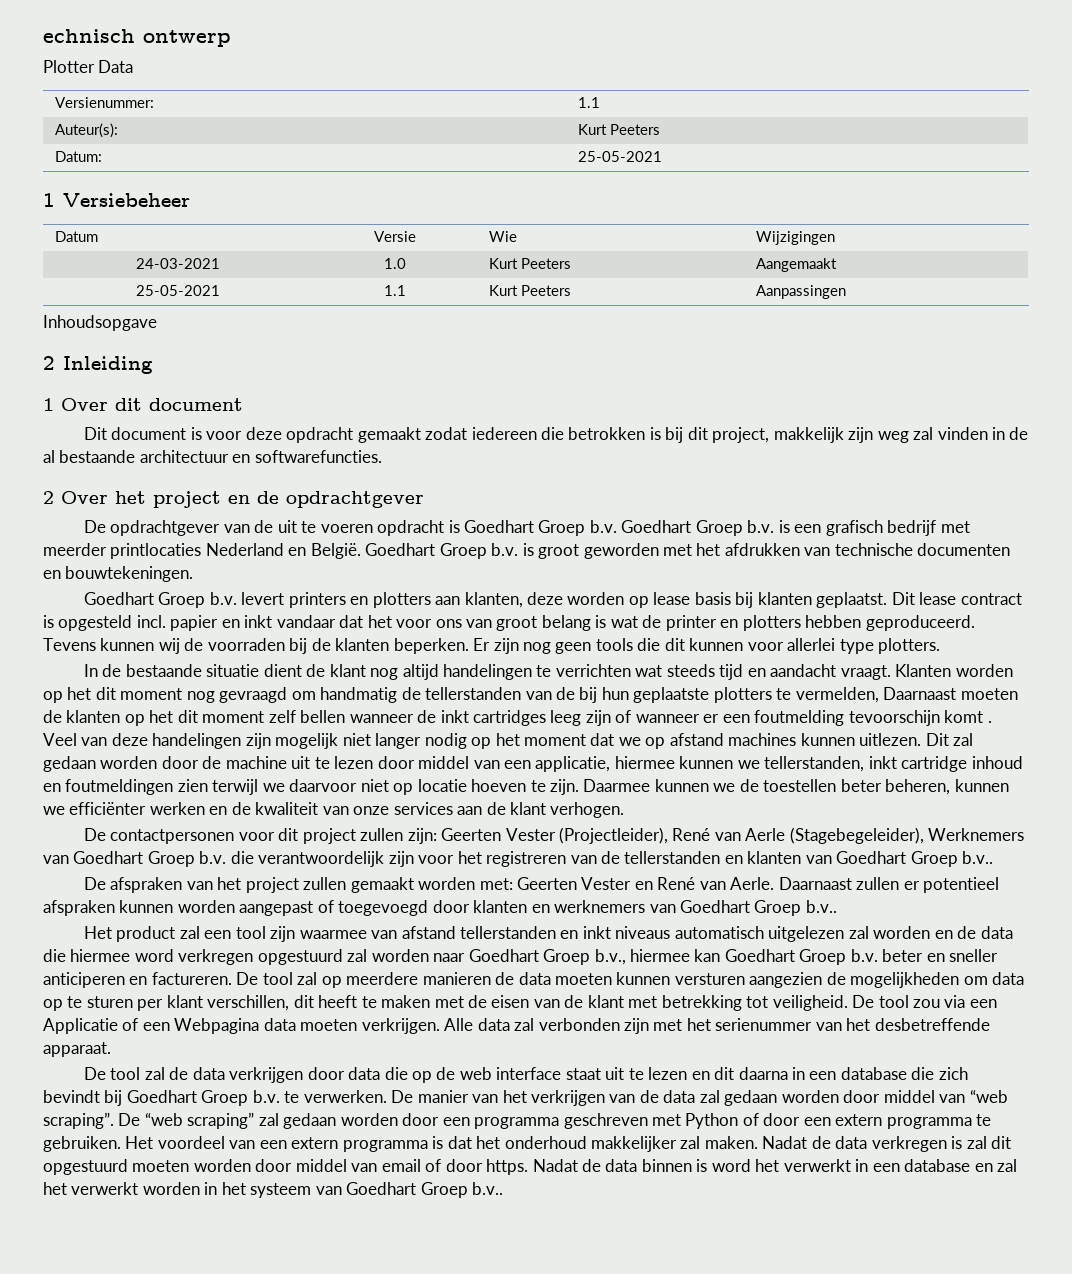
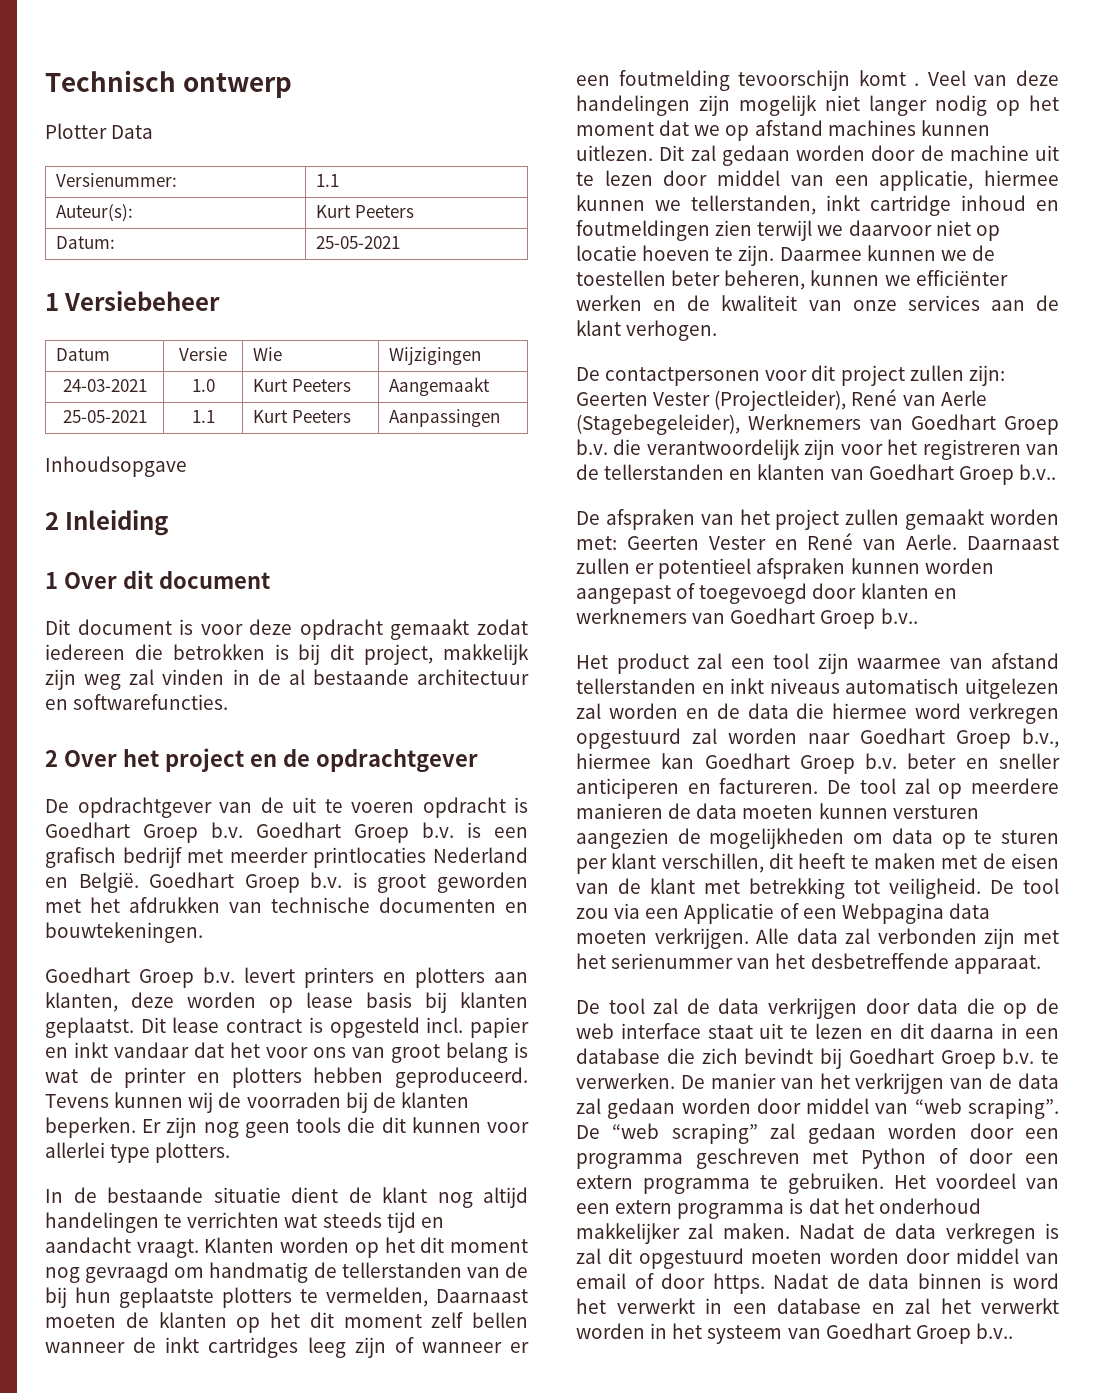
[43,29,135,43] echnisch -> [45,70,176,92] Technisch

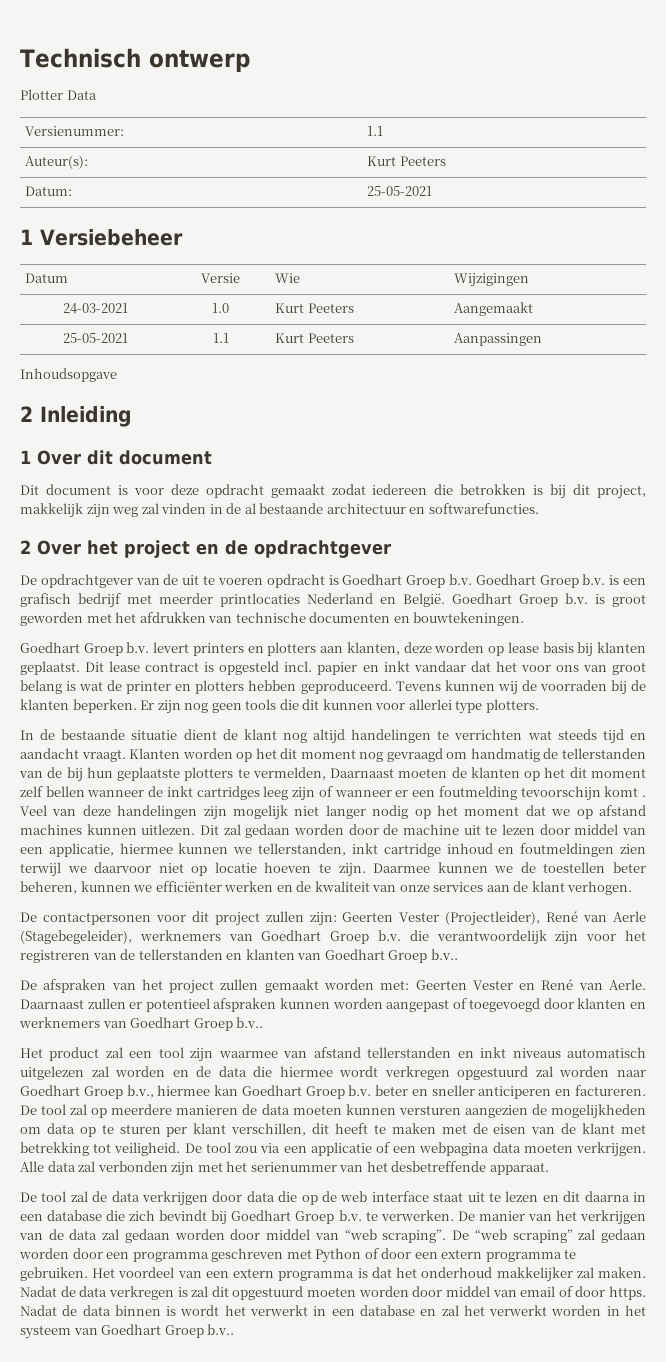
[748,414,862,430] Werknemers -> [139,930,221,941] werknemers
[915,703,962,719] word -> [339,1066,379,1077] wordt
[684,903,775,924] Applicatie -> [310,1142,372,1156] applicatie
[841,903,944,924] Webpagina -> [419,1142,490,1156] webpagina
[1013,1273,1059,1289] word -> [180,1305,220,1316] wordt

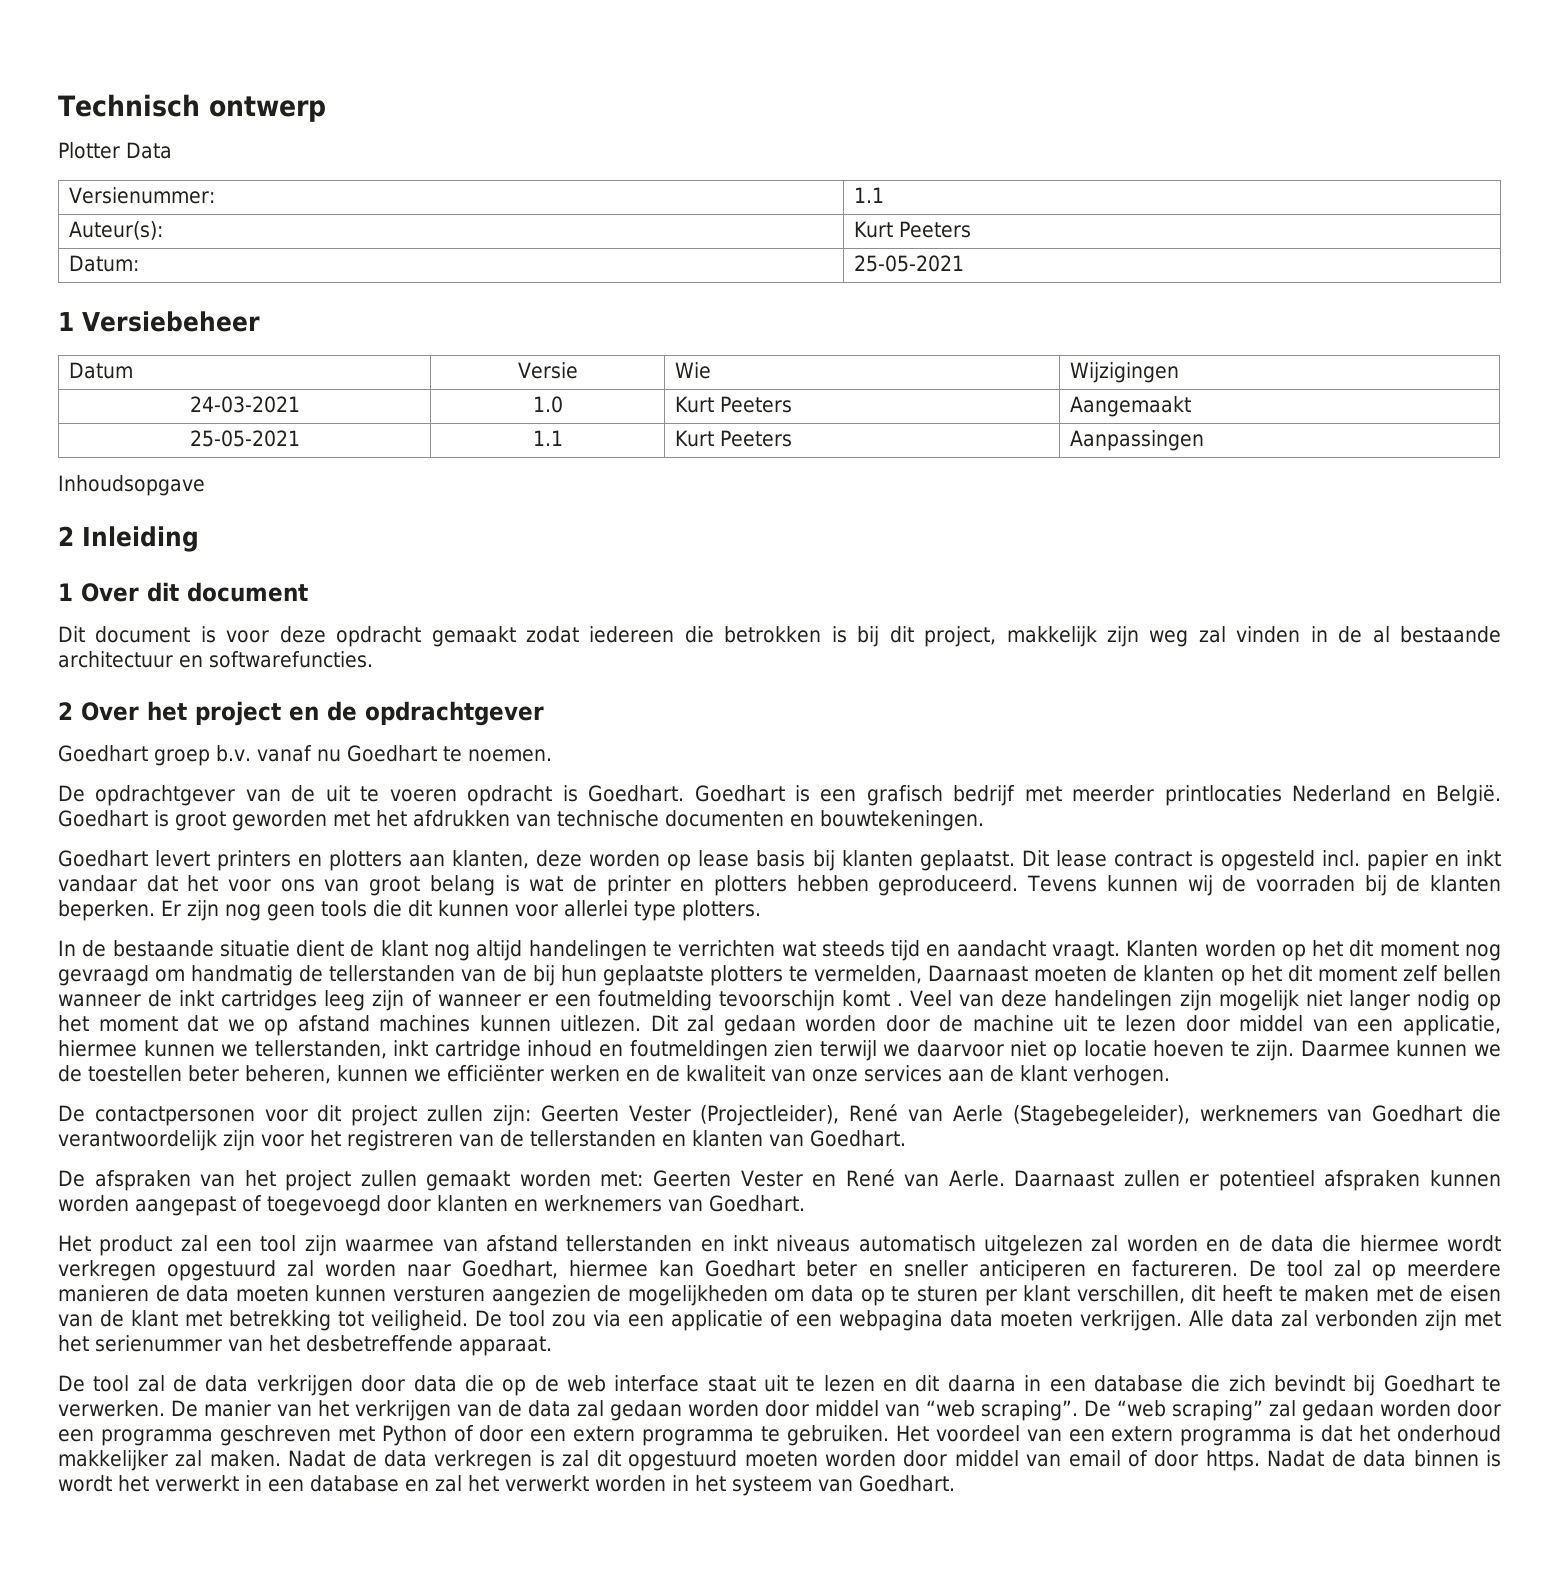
(391, 549) none -> [58,745,552,766] // Goedhart groep b.v. vanaf nu Goedhart te noemen.
[342,574,606,588] Goedhart Groep b.v. Goedhart Groep b.v. -> [588,785,785,802] Goedhart. Goedhart
[519,593,588,607] Groep b.v. -> (148, 818) none
[83,642,150,656] Groep b.v. -> (148, 858) none
[330,930,402,944] Groep b.v. -> (1463, 1113) none
[324,949,458,963] Goedhart Groep b.v.. -> [810,1130,906,1147] Goedhart.
[130,1017,264,1031] Goedhart Groep b.v.. -> [709,1195,805,1212] Goedhart.
[20,1085,154,1099] Goedhart Groep b.v., -> [462,1260,559,1279] Goedhart,
[305,1085,372,1099] Groep b.v. -> (796, 1268) none
[295,1210,362,1224] Groep b.v. -> (1474, 1383) none
[101,1324,235,1338] Goedhart Groep b.v.. -> [859,1475,955,1492] Goedhart.

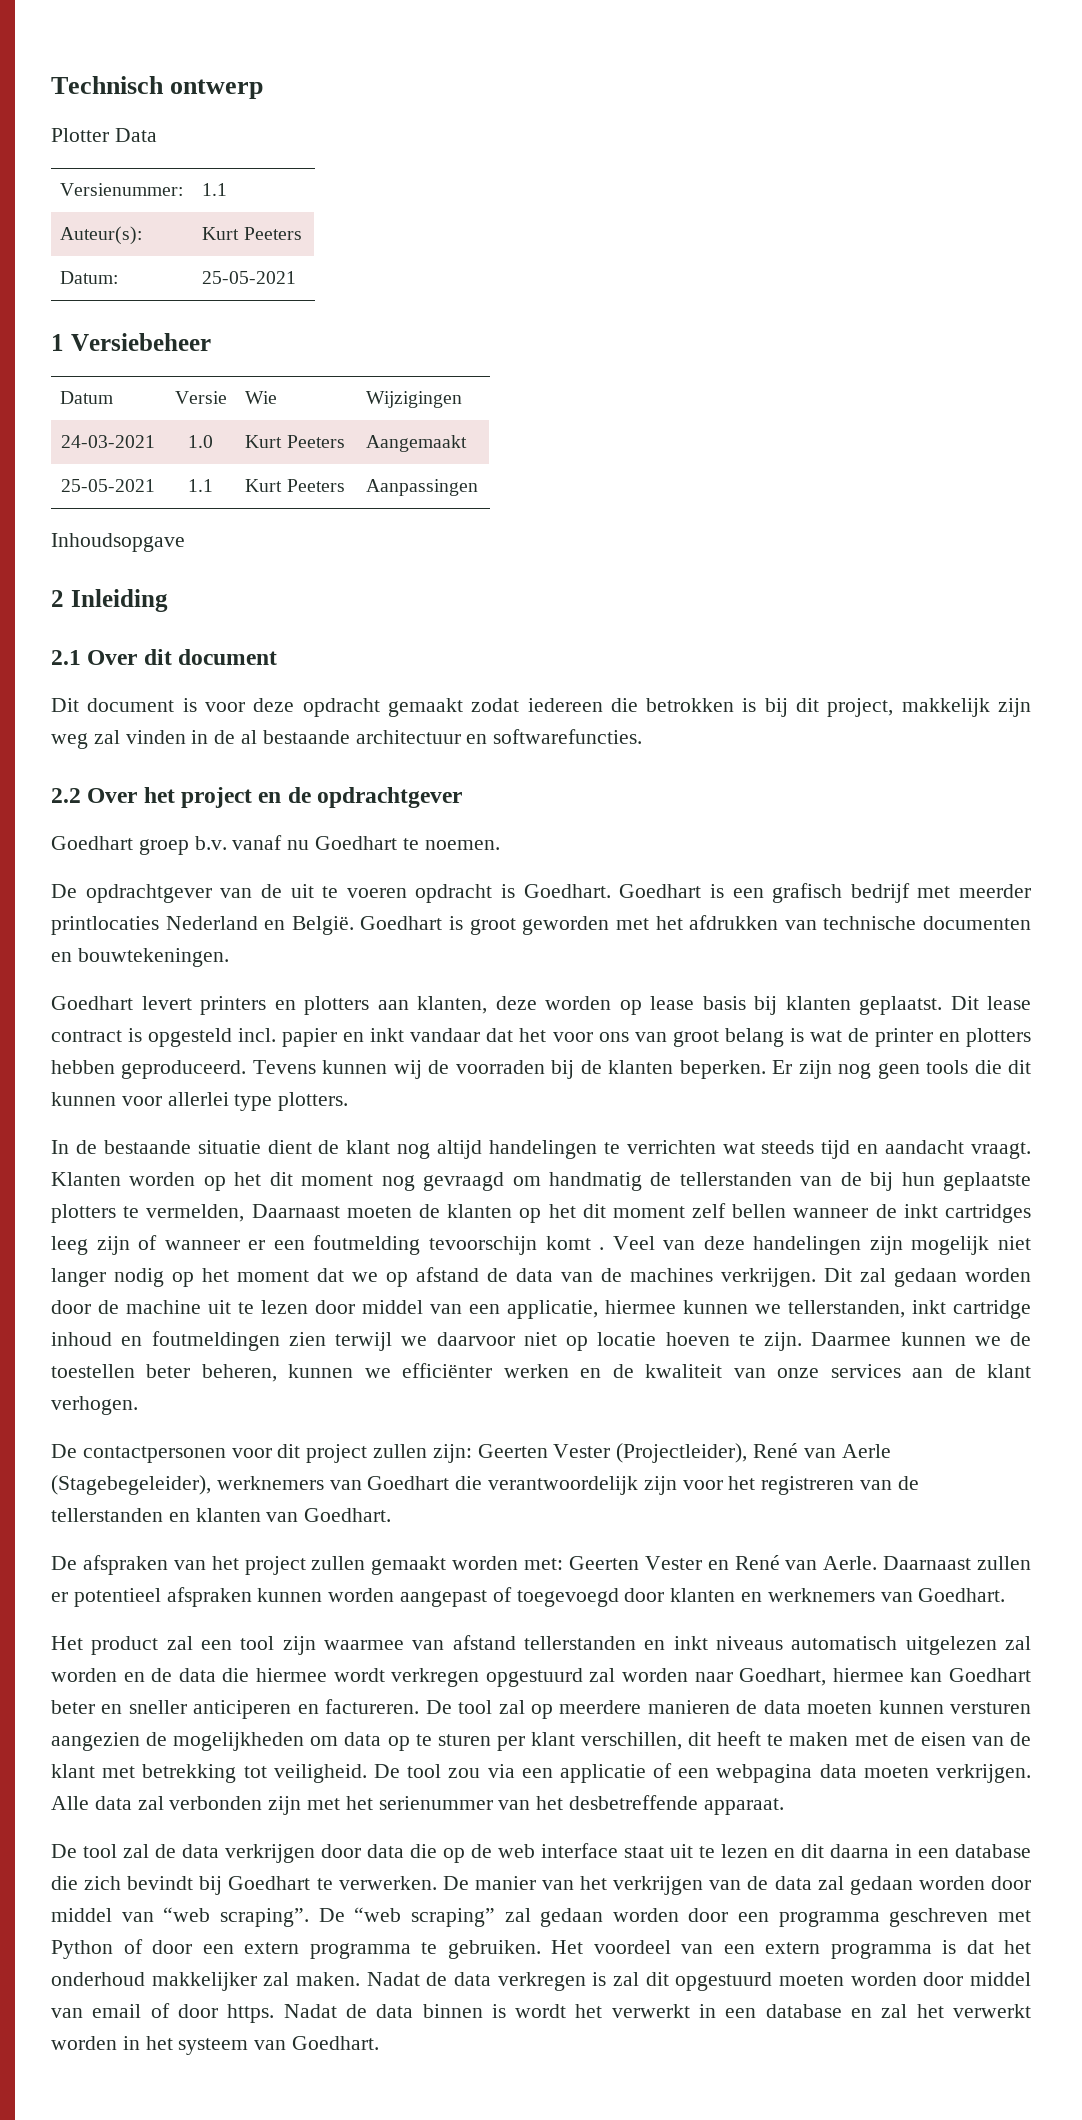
[58,583,73,601] 1 -> [51,650,81,665] 2.1
[58,702,73,720] 2 -> [51,788,81,803] 2.2
[379,1015,642,1032] machines kunnen uitlezen. -> [487,1268,816,1287] de data van de machines verkrijgen.

